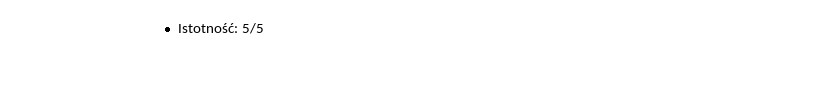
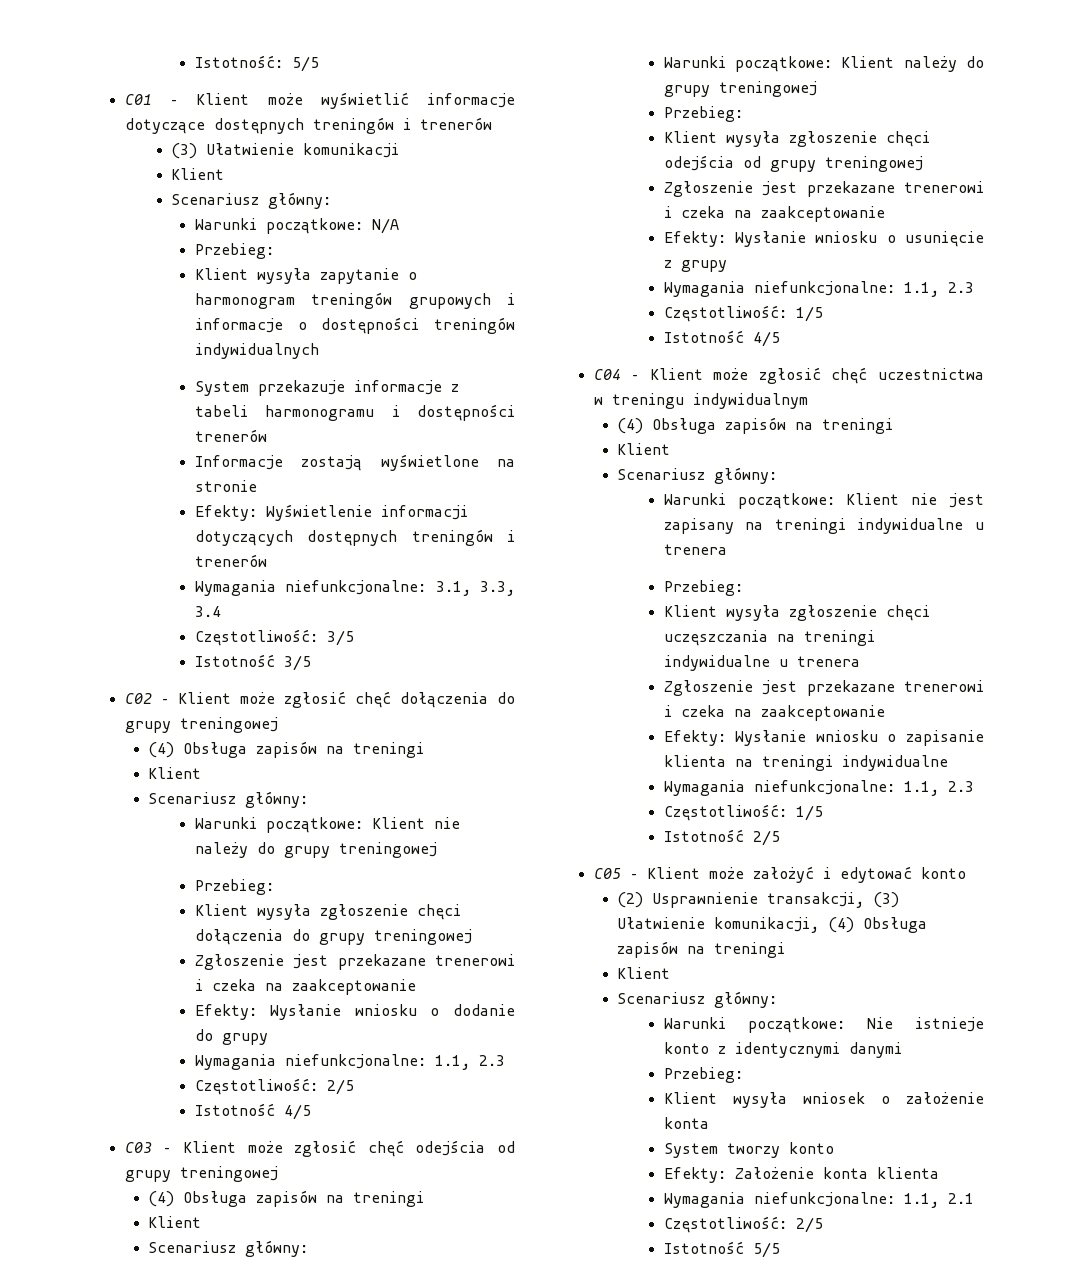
(264, 28) none -> [124,92,515,109] [124,117,492,134] [171,143,400,159] [171,168,225,180] [171,192,332,209] [194,218,399,234] [194,243,274,259] [194,268,417,284] [194,292,515,309] [194,317,515,334] [194,343,319,359] [194,380,459,396] [194,404,515,421] [194,429,267,442] [194,454,515,471] [194,480,257,492] [194,504,468,521] [194,529,515,546] [194,554,267,567] [194,580,515,596] [194,606,221,617] [194,629,354,646] [194,654,311,671] [124,691,515,708] [124,717,278,733] [148,741,425,758] [148,767,202,779] [148,791,309,808] [194,817,460,833] [194,842,437,858] [194,879,274,895] [194,904,461,920] [194,929,472,945] [194,954,515,970] [194,979,416,995] [194,1004,515,1020] [194,1029,268,1045] [194,1054,505,1070] [194,1078,354,1095] [194,1103,311,1120] [124,1140,515,1157] [124,1166,278,1182] [148,1190,425,1207] [148,1216,202,1228] [148,1240,309,1257] [663,56,984,72] [663,81,817,97] [663,106,743,122] [663,131,930,147] [663,155,923,172] [663,181,984,197] [663,206,885,222] [663,231,984,247] [663,260,727,272] [663,281,974,297] [663,305,823,322] [663,330,780,347] [593,367,984,384] [593,393,808,409] [617,417,894,434] [617,443,671,455] [617,467,778,484] [663,493,984,509] [663,518,984,534] [663,544,727,555] [663,580,743,596] [663,605,930,621] [663,630,875,646] [663,655,860,671] [663,680,984,696] [663,705,885,721] [663,730,984,746] [663,755,948,771] [663,780,974,796] [663,804,823,821] [663,829,780,846] [593,866,966,883] [617,892,900,908] [617,917,928,933] [617,941,786,958] [617,967,671,979] [617,991,778,1008] [663,1017,984,1033] [663,1042,902,1058] [663,1067,743,1083] [663,1092,984,1108] [663,1117,709,1129] [663,1142,834,1158] [663,1167,939,1183] [663,1192,974,1208] [663,1216,823,1233] [663,1241,780,1258] // C01 – Klient może wyświetlić informacje dotyczące dostępnych treningów i trenerów // (3) Ułatwienie komunikacji // Klient // Scenariusz główny: // Warunki początkowe: N/A // Przebieg: // Klient wysyła zapytanie o harmonogram treningów grupowych i informacje o dostępności treningów indywidualnych // System przekazuje informacje z tabeli harmonogramu i dostępności trenerów // Informacje zostają wyświetlone na stronie // Efekty: Wyświetlenie informacji dotyczących dostępnych treningów i trenerów // Wymagania niefunkcjonalne: 3.1, 3.3, 3.4 // Częstotliwość: 3/5 // Istotność 3/5 // C02 – Klient może zgłosić chęć dołączenia do grupy treningowej // (4) Obsługa zapisów na treningi // Klient // Scenariusz główny: // Warunki początkowe: Klient nie należy do grupy treningowej // Przebieg: // Klient wysyła zgłoszenie chęci dołączenia do grupy treningowej // Zgłoszenie jest przekazane trenerowi i czeka na zaakceptowanie // Efekty: Wysłanie wniosku o dodanie do grupy // Wymagania niefunkcjonalne: 1.1, 2.3 // Częstotliwość: 2/5 // Istotność 4/5 // C03 – Klient może zgłosić chęć odejścia od grupy treningowej // (4) Obsługa zapisów na treningi // Klient // Scenariusz główny: // Warunki początkowe: Klient należy do grupy treningowej // Przebieg: // Klient wysyła zgłoszenie chęci odejścia od grupy treningowej // Zgłoszenie jest przekazane trenerowi i czeka na zaakceptowanie // Efekty: Wysłanie wniosku o usunięcie z grupy // Wymagania niefunkcjonalne: 1.1, 2.3 // Częstotliwość: 1/5 // Istotność 4/5 // C04 – Klient może zgłosić chęć uczestnictwa w treningu indywidualnym // (4) Obsługa zapisów na treningi // Klient // Scenariusz główny: // Warunki początkowe: Klient nie jest zapisany na treningi indywidualne u trenera // Przebieg: // Klient wysyła zgłoszenie chęci uczęszczania na treningi indywidualne u trenera // Zgłoszenie jest przekazane trenerowi i czeka na zaakceptowanie // Efekty: Wysłanie wniosku o zapisanie klienta na treningi indywidualne // Wymagania niefunkcjonalne: 1.1, 2.3 // Częstotliwość: 1/5 // Istotność 2/5 // C05 – Klient może założyć i edytować konto // (2) Usprawnienie transakcji, (3) Ułatwienie komunikacji, (4) Obsługa zapisów na treningi // Klient // Scenariusz główny: // Warunki początkowe: Nie istnieje konto z identycznymi danymi // Przebieg: // Klient wysyła wniosek o założenie konta // System tworzy konto // Efekty: Założenie konta klienta // Wymagania niefunkcjonalne: 1.1, 2.1 // Częstotliwość: 2/5 // Istotność 5/5

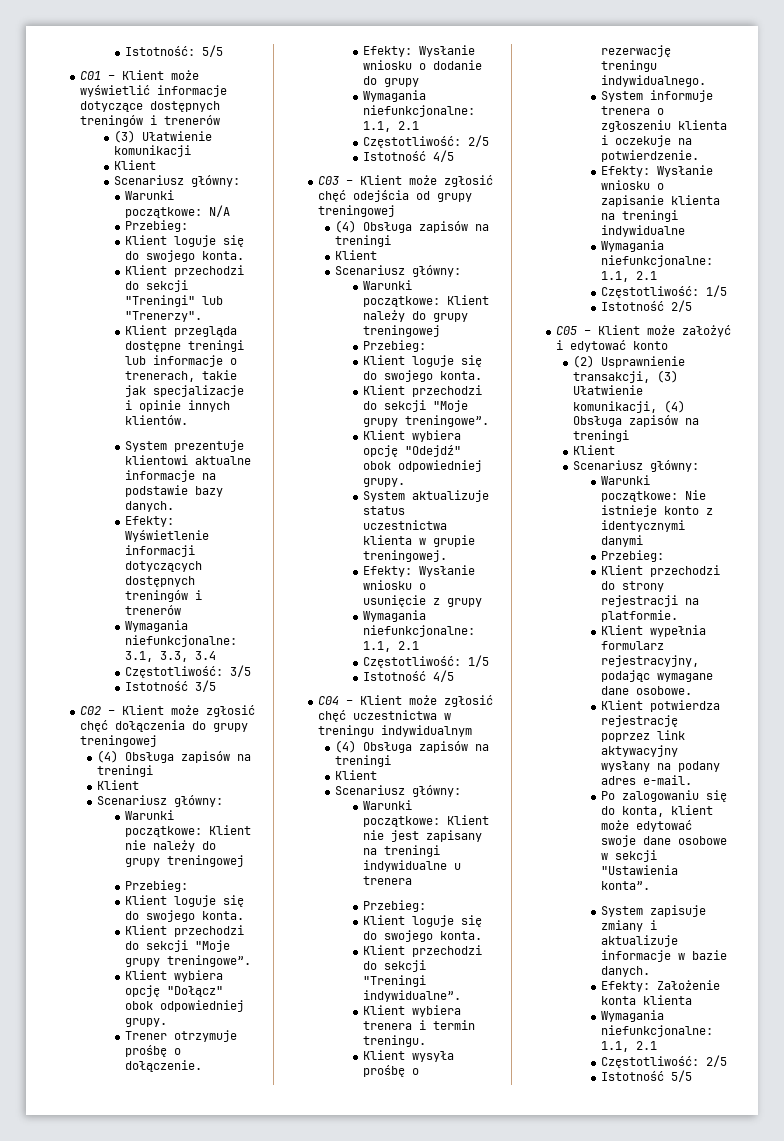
[256,268,417,284] [194,292,515,309] [194,317,515,334] [194,343,319,359] [194,380,459,396] [194,404,515,421] [194,429,267,442] [194,454,515,471] [194,480,257,492] wysyła zapytanie o harmonogram treningów grupowych i informacje o dostępności treningów indywidualnych // System przekazuje informacje z tabeli harmonogramu i dostępności trenerów // Informacje zostają wyświetlone na stronie -> [174,235,245,247] [125,250,245,262] [125,265,245,277] [125,280,189,292] [125,295,224,307] [125,311,203,322] [125,325,238,337] [125,340,245,352] [125,355,238,367] [125,370,238,382] [125,385,245,397] [125,400,231,412] [125,415,189,425] [125,440,245,452] [125,455,252,465] [125,470,217,482] [125,485,224,497] [125,501,175,512] loguje się do swojego konta. // Klient przechodzi do sekcji "Treningi" lub "Trenerzy". // Klient przegląda dostępne treningi lub informacje o trenerach, takie jak specjalizacje i opinie innych klientów. // System prezentuje klientowi aktualne informacje na podstawie bazy danych.
[256,904,461,920] [194,929,472,945] [194,954,515,970] [194,979,416,995] wysyła zgłoszenie chęci dołączenia do grupy treningowej // Zgłoszenie jest przekazane trenerowi i czeka na zaakceptowanie -> [174,895,245,907] [125,910,245,922] [125,925,245,937] [125,940,231,952] [125,955,252,967] [125,970,224,982] [125,985,224,997] [125,1000,245,1012] [125,1018,168,1027] [125,1030,238,1042] [125,1045,182,1057] [125,1060,203,1072] loguje się do swojego konta. // Klient przechodzi do sekcji "Moje grupy treningowe”. // Klient wybiera opcję "Dołącz" obok odpowiedniej grupy. // Trener otrzymuje prośbę o dołączenie.
[478,1055,505,1066] 2.3 -> [398,121,420,130] 2.1
[725,131,930,147] [663,155,923,172] [663,181,984,197] [663,206,885,222] wysyła zgłoszenie chęci odejścia od grupy treningowej // Zgłoszenie jest przekazane trenerowi i czeka na zaakceptowanie -> [412,355,483,367] [363,370,483,382] [363,385,483,397] [363,400,469,412] [363,415,490,427] [363,430,462,442] [363,445,462,457] [363,460,483,472] [363,478,406,487] [363,490,490,502] [363,506,406,515] [363,520,448,530] [363,535,476,547] [363,550,448,562] loguje się do swojego konta. // Klient przechodzi do sekcji "Moje grupy treningowe”. // Klient wybiera opcję "Odejdź" obok odpowiedniej grupy. // System aktualizuje status uczestnictwa klienta w grupie treningowej.
[947,282,974,293] 2.3 -> [398,641,420,650] 2.1
[725,605,930,621] [663,630,875,646] [663,655,860,671] [663,680,984,696] [663,705,885,721] wysyła zgłoszenie chęci uczęszczania na treningi indywidualne u trenera // Zgłoszenie jest przekazane trenerowi i czeka na zaakceptowanie -> [412,915,483,927] [363,930,483,942] [363,945,483,957] [363,960,427,972] [363,975,427,987] [363,990,462,1002] [363,1005,462,1017] [363,1020,476,1030] [363,1035,427,1047] [363,1050,455,1062] [363,1065,420,1077] [601,45,672,57] [601,60,658,72] [601,75,707,87] [601,90,714,102] [601,106,665,115] [601,120,728,132] [601,135,693,147] [601,150,700,162] loguje się do swojego konta. // Klient przechodzi do sekcji "Treningi indywidualne”. // Klient wybiera trenera i termin treningu. // Klient wysyła prośbę o rezerwację treningu indywidualnego. // System informuje trenera o zgłoszeniu klienta i oczekuje na potwierdzenie.
[947,781,974,792] 2.3 -> [636,271,658,280] 2.1
[732,1092,984,1108] [663,1117,709,1129] [663,1142,834,1158] wysyła wniosek o założenie konta // System tworzy konto -> [650,565,721,577] [601,581,665,592] [601,595,700,607] [601,610,679,622] [601,625,707,637] [601,641,665,650] [601,655,700,667] [601,670,714,682] [601,686,693,695] [601,700,721,712] [601,715,679,727] [601,730,686,742] [601,745,679,757] [601,761,721,772] [601,775,693,785] [601,790,728,802] [601,805,714,817] [601,820,693,832] [601,835,728,847] [601,850,658,862] [601,865,679,875] [601,881,651,890] [601,905,707,917] [601,920,658,932] [601,935,679,947] [601,950,728,962] [601,966,651,977] przechodzi do strony rejestracji na platformie. // Klient wypełnia formularz rejestracyjny, podając wymagane dane osobowe. // Klient potwierdza rejestrację poprzez link aktywacyjny wysłany na podany adres e-mail. // Po zalogowaniu się do konta, klient może edytować swoje dane osobowe w sekcji "Ustawienia konta”. // System zapisuje zmiany i aktualizuje informacje w bazie danych.

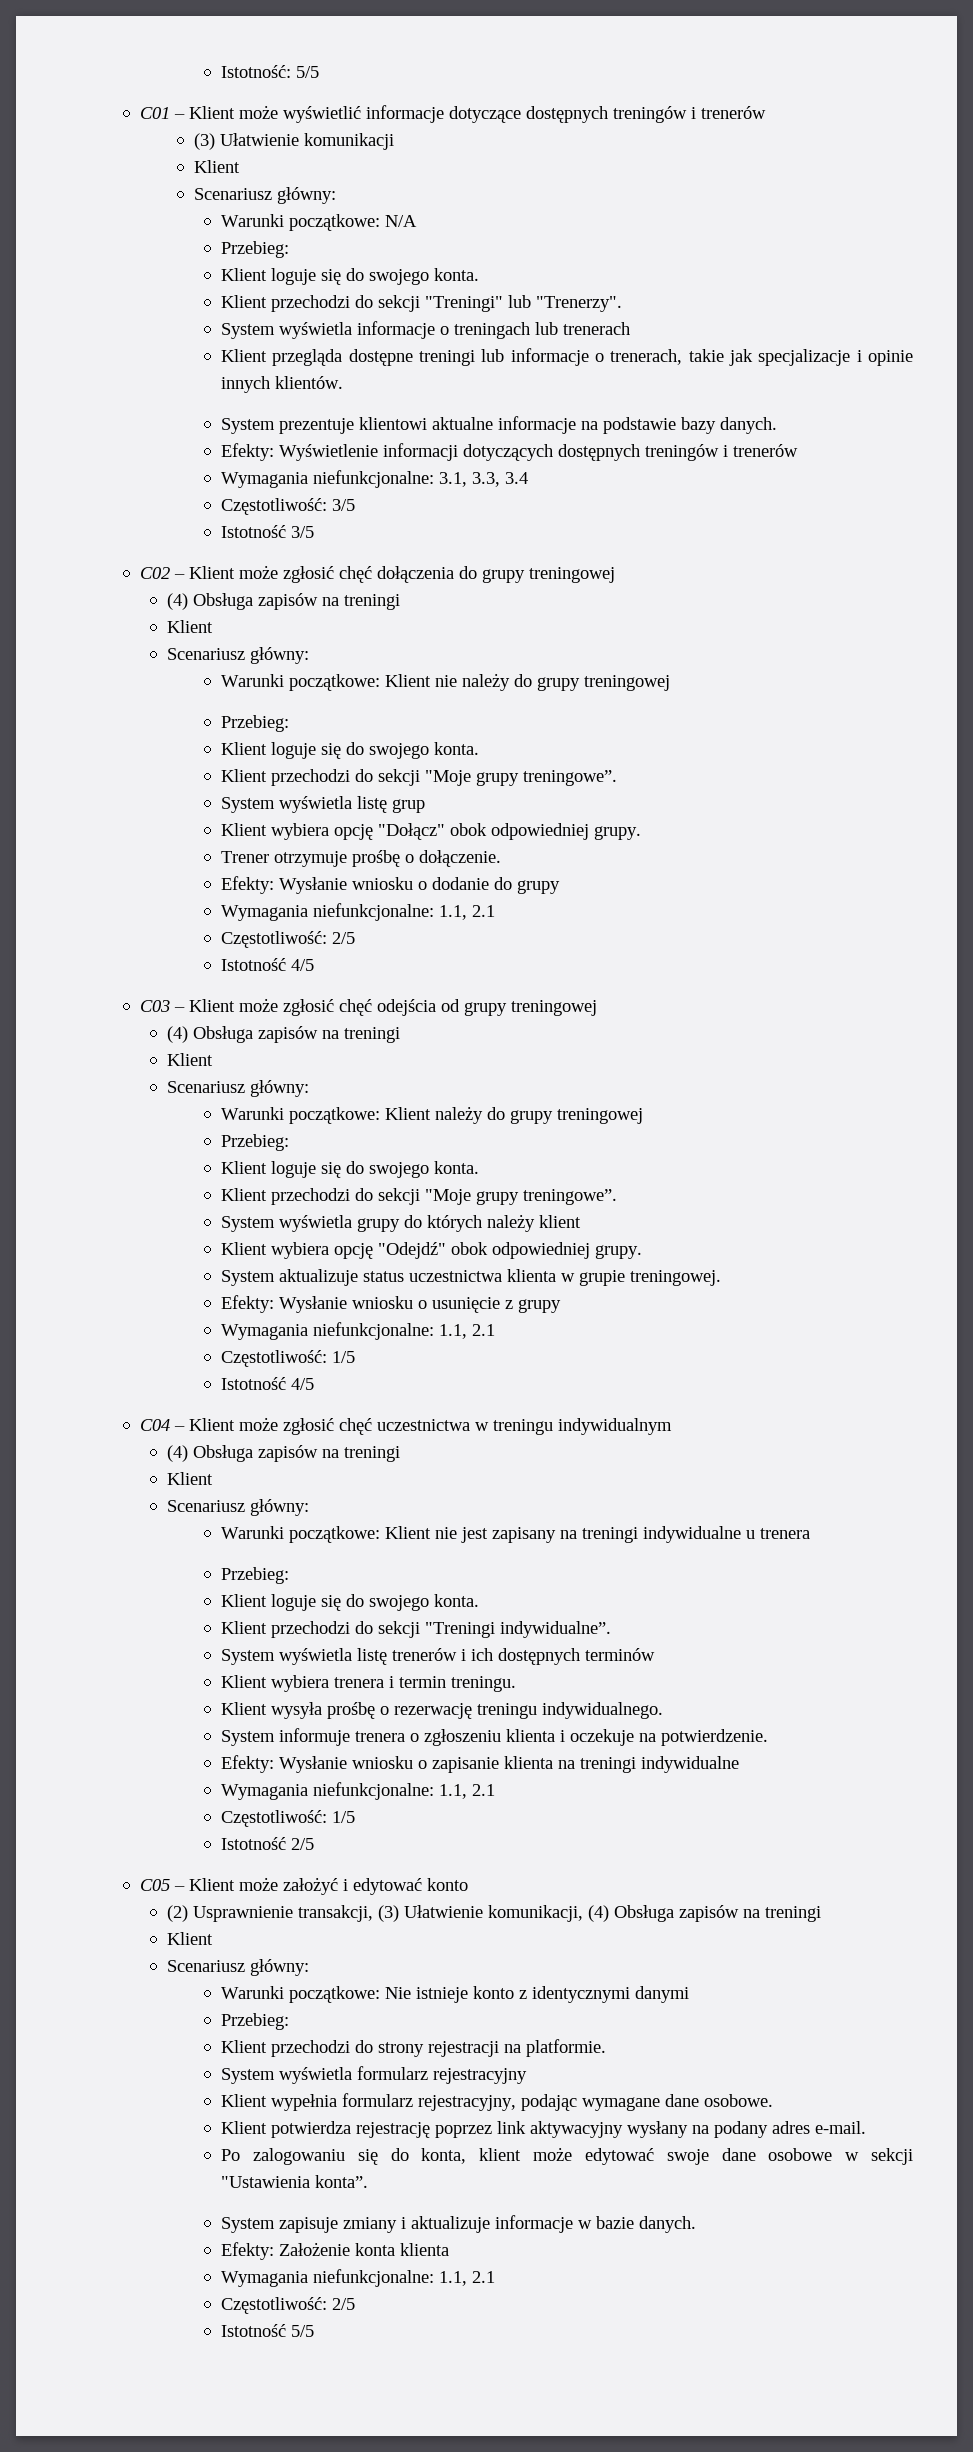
(203, 316) none -> [221,321,631,339] // System wyświetla informacje o treningach lub trenerach
(252, 961) none -> [221,796,426,813] // System wyświetla listę grup
(490, 421) none -> [221,1214,582,1232] // System wyświetla grupy do których należy klient
(462, 996) none -> [221,1648,656,1665] // System wyświetla listę trenerów i ich dostępnych terminów
(679, 616) none -> [221,2066,528,2084] // System wyświetla formularz rejestracyjny

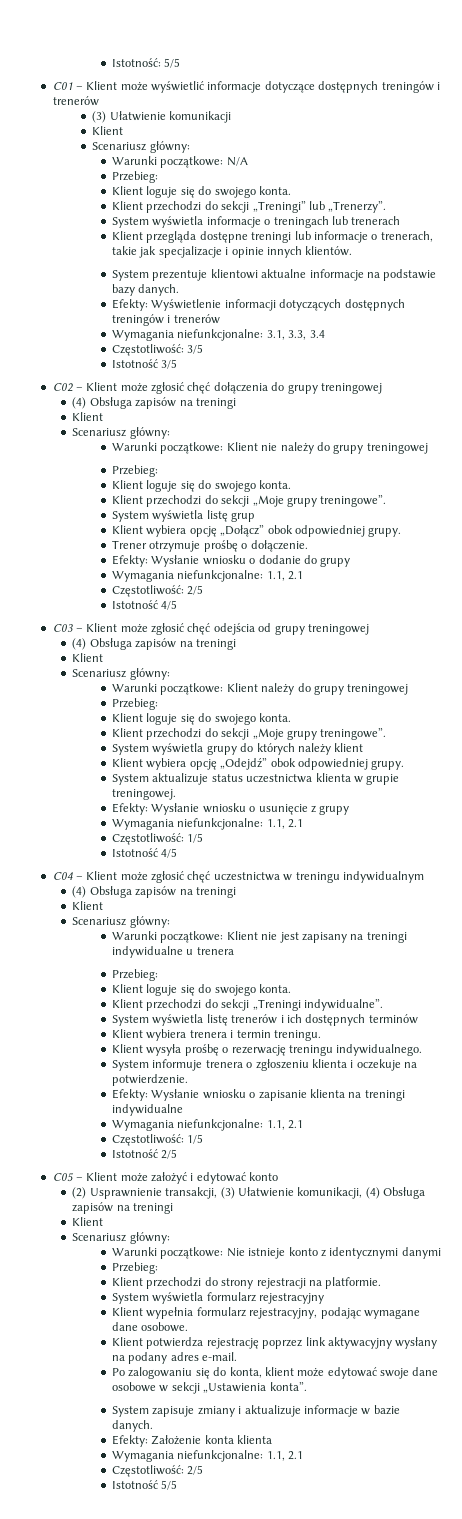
[425,295,623,312] "Treningi" lub "Trenerzy". -> [252,201,387,213] „Treningi” lub „Trenerzy”.
[425,770,472,786] "Moje -> [252,495,284,507] „Moje
[378,823,446,840] "Dołącz" -> [220,525,265,537] „Dołącz”
[425,1189,472,1205] "Moje -> [252,728,284,740] „Moje
[378,1242,447,1259] "Odejdź" -> [220,757,268,770] „Odejdź”
[425,1622,496,1638] "Treningi -> [252,999,301,1011] „Treningi
[221,2176,311,2188] "Ustawienia -> [203,1383,267,1393] „Ustawienia

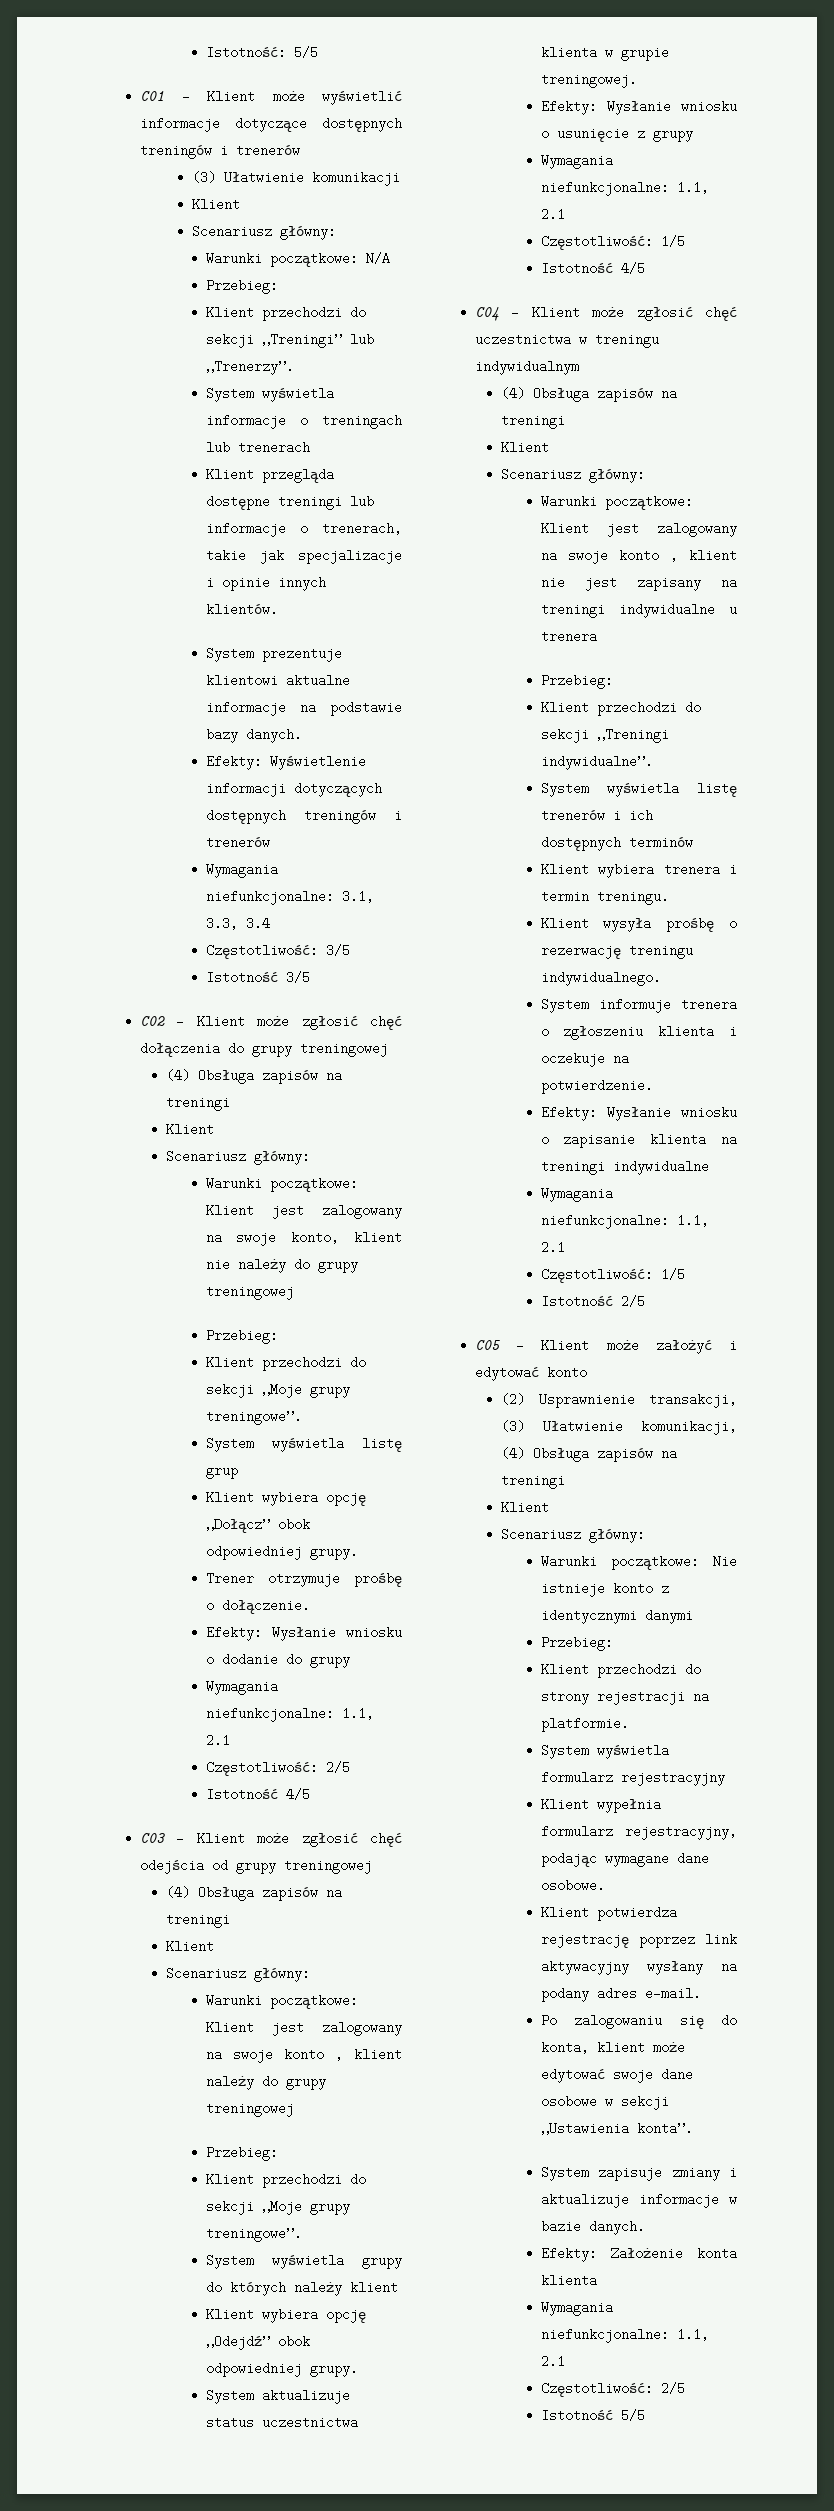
[112,186,291,198] // Klient loguje się do swojego konta. -> (278, 286) none
(258, 446) none -> [271,1204,402,1219] [205,1231,402,1246] jest zalogowany na swoje konto, klient
[112,480,291,492] // Klient loguje się do swojego konta. -> (278, 1336) none
[261,683,409,695] [112,698,159,710] [112,713,291,725] należy do grupy treningowej // Przebieg: // Klient loguje się do swojego konta. -> [271,2021,402,2036] [205,2048,402,2063] [205,2075,326,2090] [205,2102,294,2117] [205,2146,278,2161] jest zalogowany na swoje konto , klient należy do grupy treningowej // Przebieg:
(258, 935) none -> [606,522,737,537] [540,549,737,564] jest zalogowany na swoje konto , klient
[112,984,291,996] // Klient loguje się do swojego konta. -> (613, 681) none

